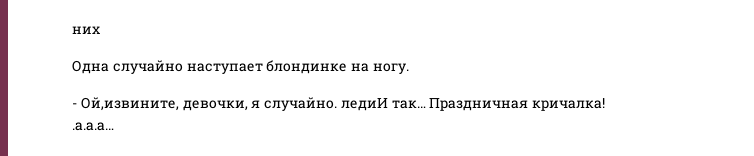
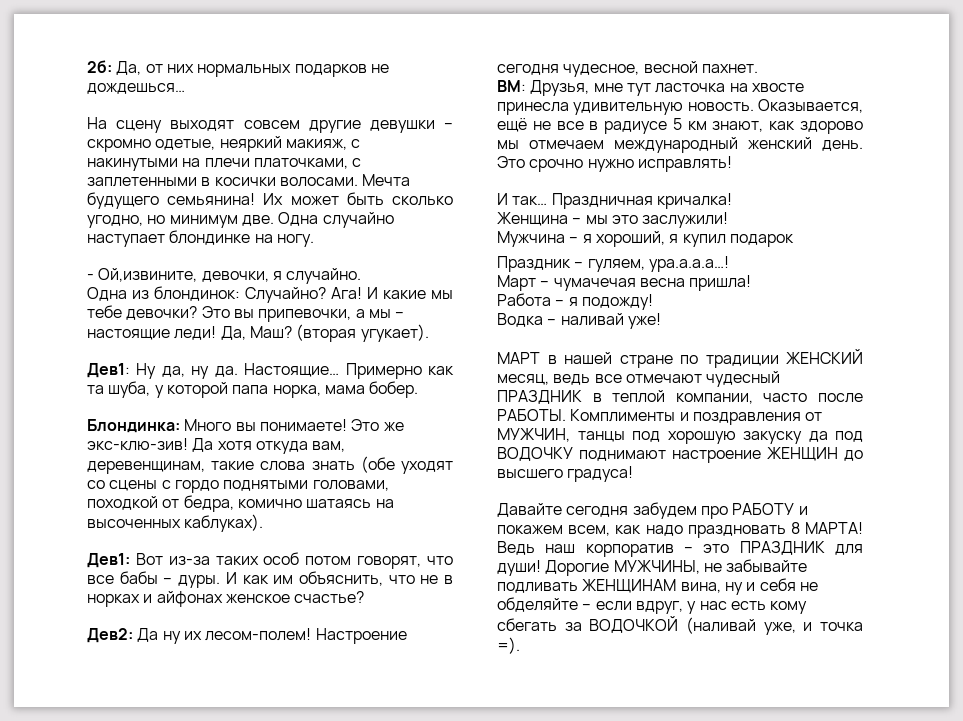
[72,26,100,34] них // -> [87,60,389,77] [87,83,185,94] [87,117,454,133] [87,136,361,152] [87,158,362,171] [87,174,411,187] [87,192,453,209] [87,215,274,228] 2б: Да, от них нормальных подарков не дождешься… // На сцену выходят совсем другие девушки – скромно одетые, неяркий макияж, с накинутыми на плечи платочками, с заплетенными в косички волосами. Мечта будущего семьянина! Их может быть сколько угодно, но минимум две.
[340,98,606,111] [72,122,114,131] ледиИ так… Праздничная кричалка! // .а.а.а… -> [87,286,453,303] [87,305,405,322] [87,324,429,342] [87,363,454,379] [87,381,419,398] [87,419,404,433] [87,438,346,454] [87,456,453,474] [87,480,389,493] [87,495,394,512] [87,514,264,532] [87,552,453,569] [87,571,453,588] [87,591,365,607] [87,628,407,644] [497,61,758,77] [497,80,804,96] [497,99,863,115] [497,118,863,134] [497,137,863,153] [497,156,732,172] [497,193,732,209] [497,212,729,228] [497,231,794,247] [497,256,729,272] [497,275,752,291] [497,293,653,310] [497,313,661,329] [497,349,863,368] [497,371,781,387] [497,390,863,404] [497,409,823,425] [497,428,863,444] [497,447,863,463] [497,466,634,482] [497,502,808,519] [497,522,863,538] [497,541,863,557] [497,559,808,576] [497,578,818,595] [497,597,808,614] [497,616,863,635] [497,637,520,654] // Одна из блондинок: Случайно? Ага! И какие мы тебе девочки? Это вы припевочки, а мы – настоящие леди! Да, Маш? (вторая угукает). // Дев1: Ну да, ну да. Настоящие… Примерно как та шуба, у которой папа норка, мама бобер. // Блондинка: Много вы понимаете! Это же экс-клю-зив! Да хотя откуда вам, деревенщинам, такие слова знать (обе уходят со сцены с гордо поднятыми головами, походкой от бедра, комично шатаясь на высоченных каблуках). // Дев1: Вот из-за таких особ потом говорят, что все бабы – дуры. И как им объяснить, что не в норках и айфонах женское счастье? // Дев2: Да ну их лесом-полем! Настроение сегодня чудесное, весной пахнет. // ВМ: Друзья, мне тут ласточка на хвосте принесла удивительную новость. Оказывается, ещё не все в радиусе 5 км знают, как здорово мы отмечаем международный женский день. Это срочно нужно исправлять! // И так… Праздничная кричалка! // Женщина – мы это заслужили! // Мужчина – я хороший, я купил подарок // Праздник – гуляем, ура.а.а.а…! // Март – чумачечая весна пришла! // Работа – я подожду! // Водка – наливай уже! // МАРТ в нашей стране по традиции ЖЕНСКИЙ месяц, ведь все отмечают чудесный ПРАЗДНИК в теплой компании, часто после РАБОТЫ. Комплименты и поздравления от МУЖЧИН, танцы под хорошую закуску да под ВОДОЧКУ поднимают настроение ЖЕНЩИН до высшего градуса! // Давайте сегодня забудем про РАБОТУ и покажем всем, как надо праздновать 8 МАРТА! Ведь наш корпоратив – это ПРАЗДНИК для души! Дорогие МУЖЧИНЫ, не забывайте подливать ЖЕНЩИНАМ вина, ну и себя не обделяйте – если вдруг, у нас есть кому сбегать за ВОДОЧКОЙ (наливай уже, и точка =).

